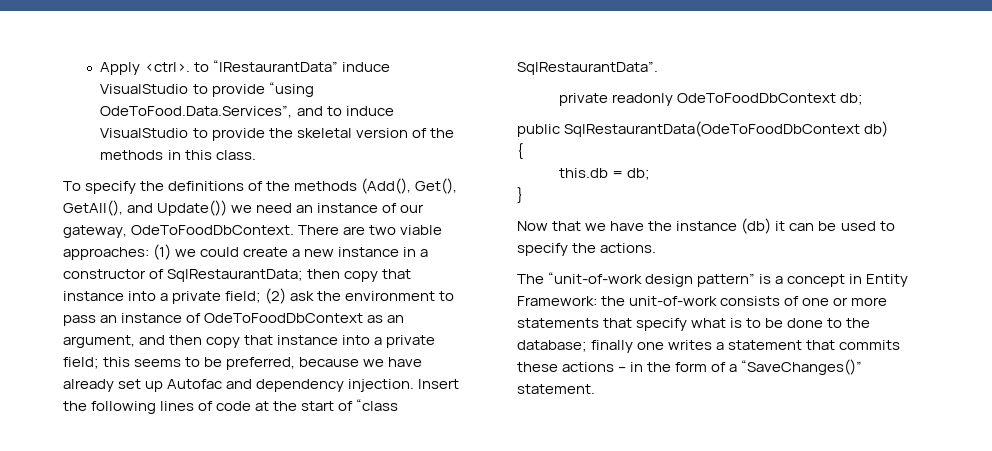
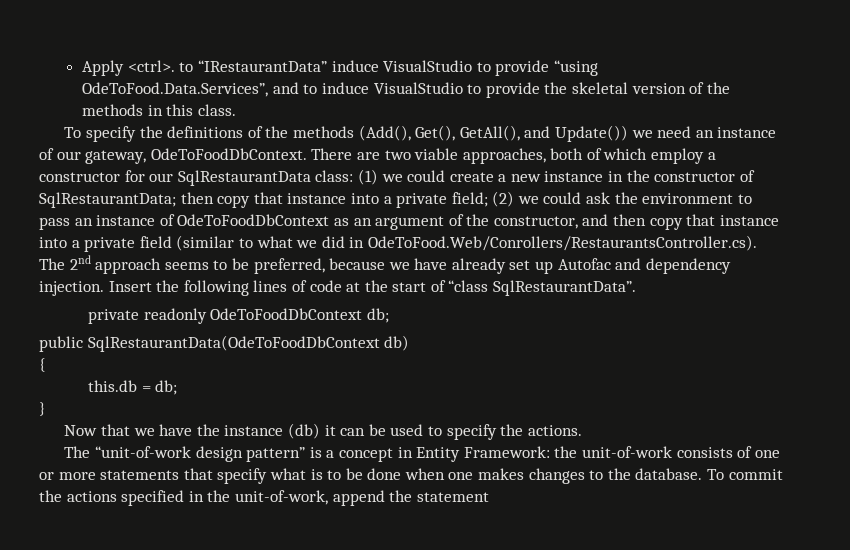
[63,247,149,260] approaches: -> [462,148,716,164] [39,170,354,186] approaches, both of which employ a constructor for our SqlRestaurantData class:
[420,249,429,257] a -> [626,170,650,182] the
(287, 296) none -> [517,192,582,204] we could
[63,335,135,348] argument, -> [375,214,578,230] argument of the constructor,
[63,357,131,369] field; this -> [139,235,757,251] [39,255,162,274] field (similar to what we did in OdeToFood.Web/Conrollers/RestaurantsController.cs). The 2nd approach
[827,318,871,328] [517,340,901,353] [517,359,863,375] [517,384,595,394] to the database; finally one writes a statement that commits these actions – in the form of a “SaveChanges()” statement. -> [404,468,783,484] [39,490,489,506] when one makes changes to the database. To commit the actions specified in the unit-of-work, append the statement

